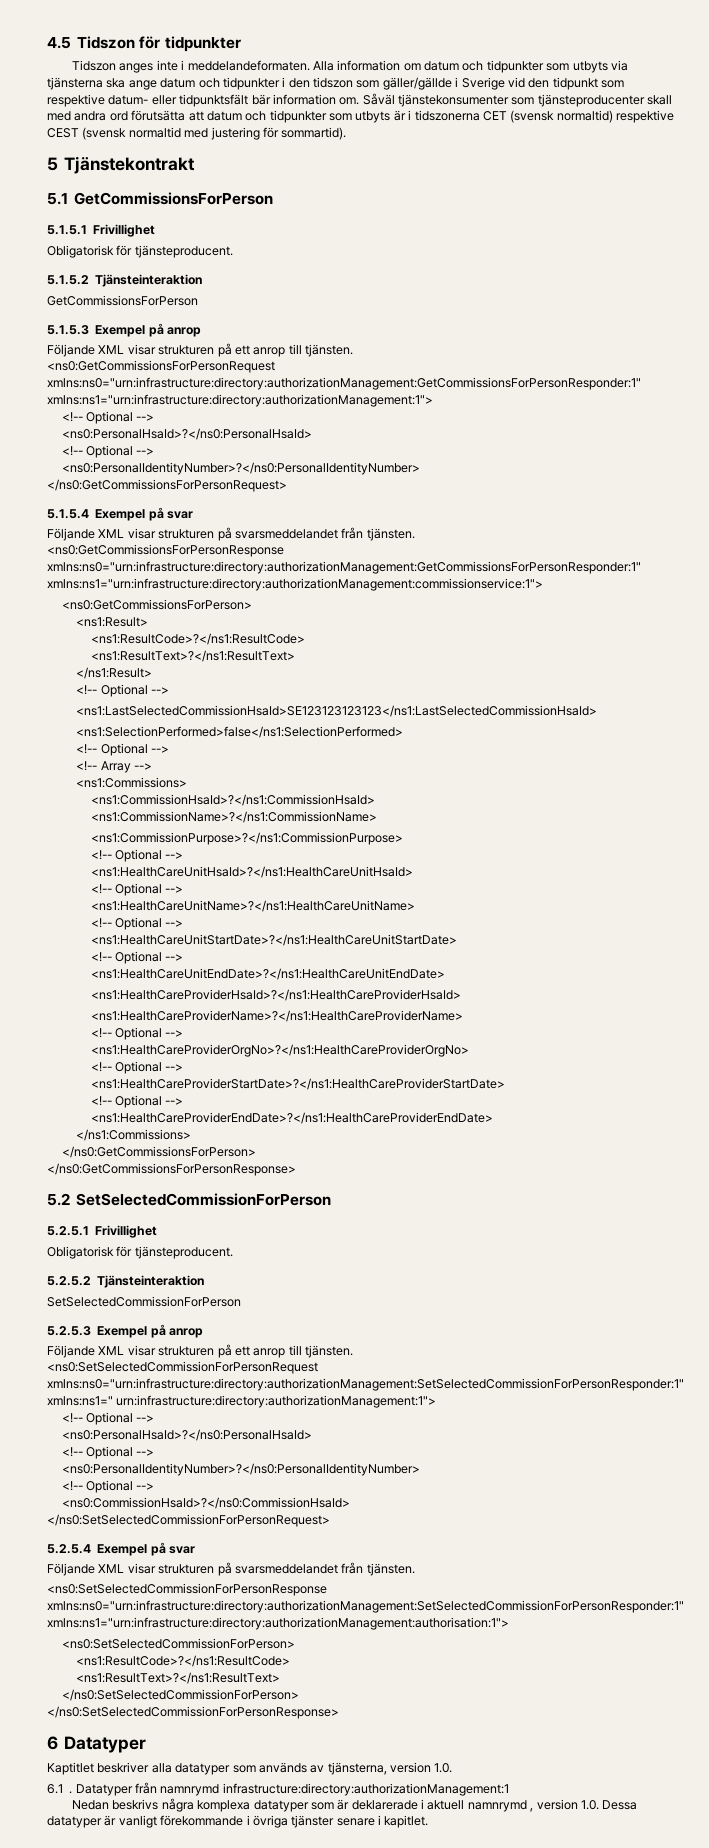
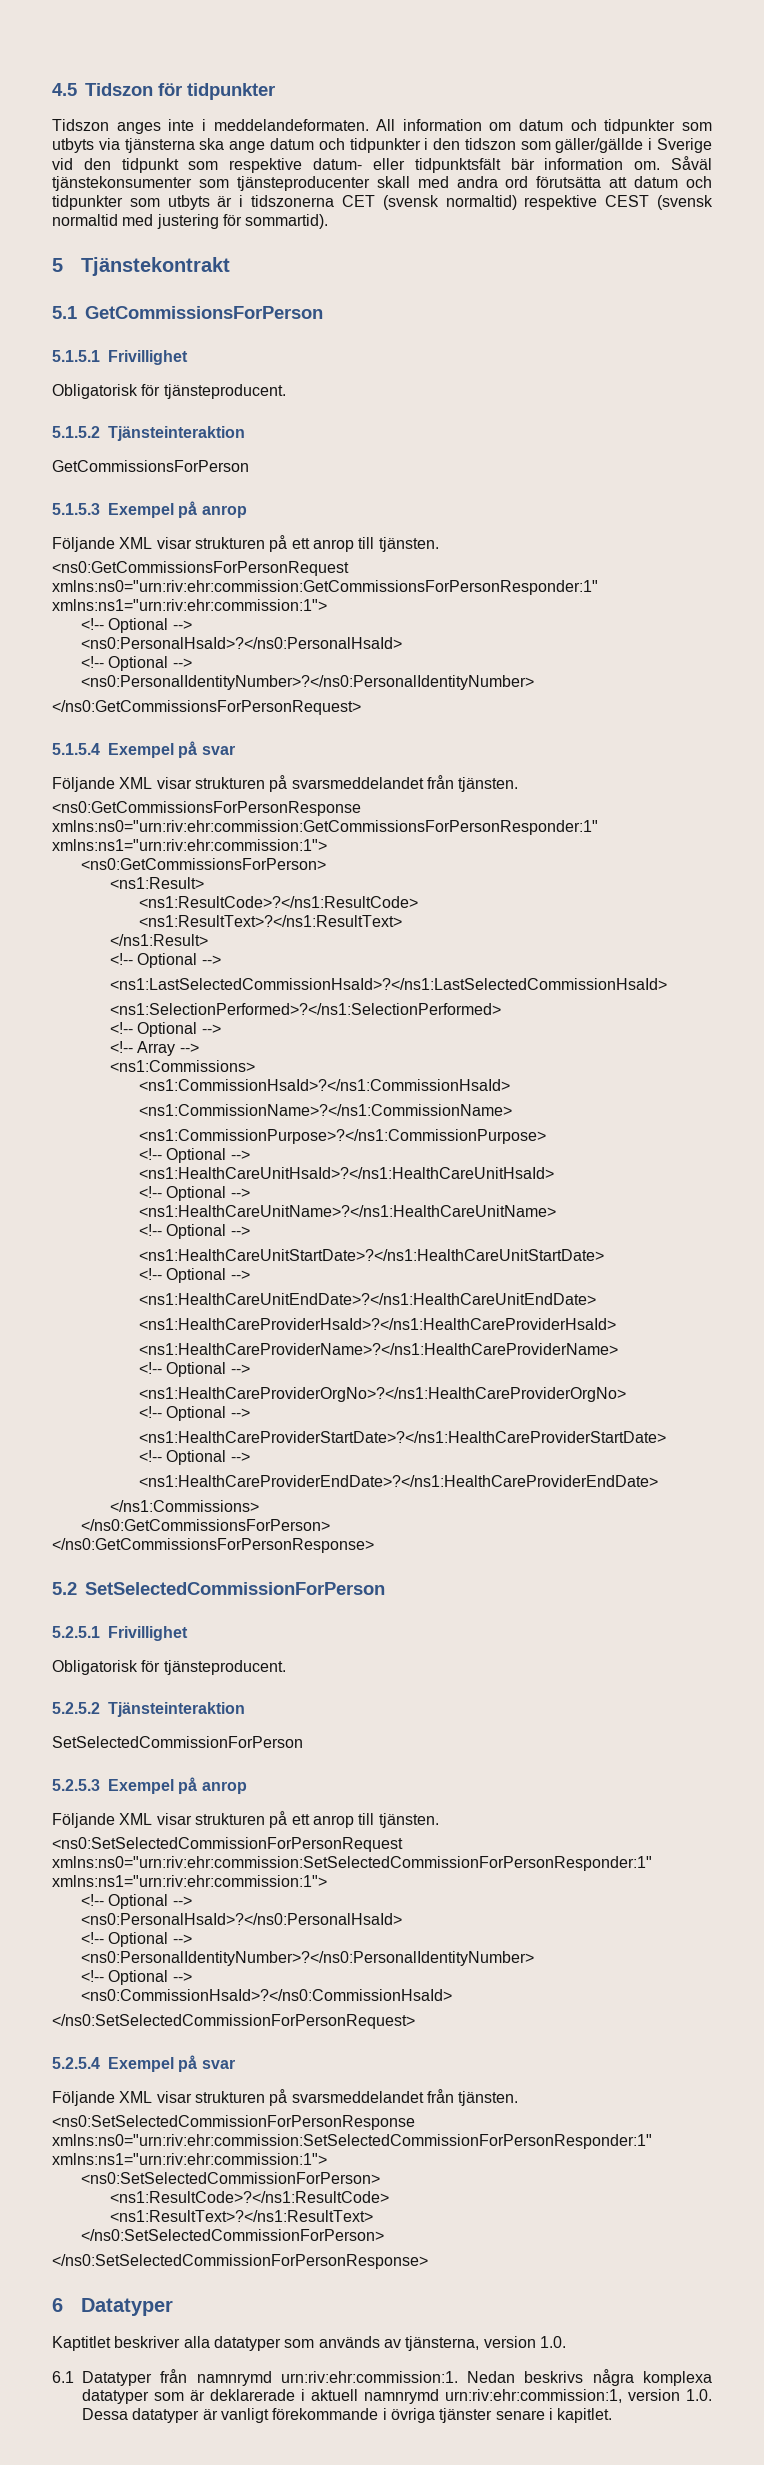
[312,61,334,71] Alla -> [376,119,396,131] All
[47,377,641,390] [47,394,433,407] xmlns:ns0="urn:infrastructure:directory:authorizationManagement:GetCommissionsForPersonResponder:1" xmlns:ns1="urn:infrastructure:directory:authorizationManagement:1"> -> [52,580,598,595] [52,599,327,611] xmlns:ns0="urn:riv:ehr:commission:GetCommissionsForPersonResponder:1" xmlns:ns1="urn:riv:ehr:commission:1">
[47,561,641,574] [47,578,543,591] xmlns:ns0="urn:infrastructure:directory:authorizationManagement:GetCommissionsForPersonResponder:1" xmlns:ns1="urn:infrastructure:directory:authorizationManagement:commissionservice:1"> -> [52,820,598,835] [52,839,327,851] xmlns:ns0="urn:riv:ehr:commission:GetCommissionsForPersonResponder:1" xmlns:ns1="urn:riv:ehr:commission:1">
[76,705,598,717] [76,726,404,738] <ns1:LastSelectedCommissionHsaId>SE123123123123</ns1:LastSelectedCommissionHsaId> // <ns1:SelectionPerformed>false</ns1:SelectionPerformed> -> [110,978,668,990] [110,1003,502,1015] <ns1:LastSelectedCommissionHsaId>?</ns1:LastSelectedCommissionHsaId> // <ns1:SelectionPerformed>?</ns1:SelectionPerformed>
[47,1378,684,1391] [47,1395,437,1408] xmlns:ns0="urn:infrastructure:directory:authorizationManagement:SetSelectedCommissionForPersonResponder:1" xmlns:ns1=" urn:infrastructure:directory:authorizationManagement:1"> -> [52,1856,652,1871] [52,1875,327,1887] xmlns:ns0="urn:riv:ehr:commission:SetSelectedCommissionForPersonResponder:1" xmlns:ns1="urn:riv:ehr:commission:1">
[47,1600,684,1613] [47,1617,509,1630] xmlns:ns0="urn:infrastructure:directory:authorizationManagement:SetSelectedCommissionForPersonResponder:1" xmlns:ns1="urn:infrastructure:directory:authorizationManagement:authorisation:1"> -> [52,2134,652,2149] [52,2153,327,2165] xmlns:ns0="urn:riv:ehr:commission:SetSelectedCommissionForPersonResponder:1" xmlns:ns1="urn:riv:ehr:commission:1">
[69,1791,73,1794] . -> (74, 2377) none
[222,1783,509,1796] infrastructure:directory:authorizationManagement:1 // -> [280,2371,458,2383] urn:riv:ehr:commission:1.
[530,1808,534,1812] , -> [445,2389,622,2403] urn:riv:ehr:commission:1,

